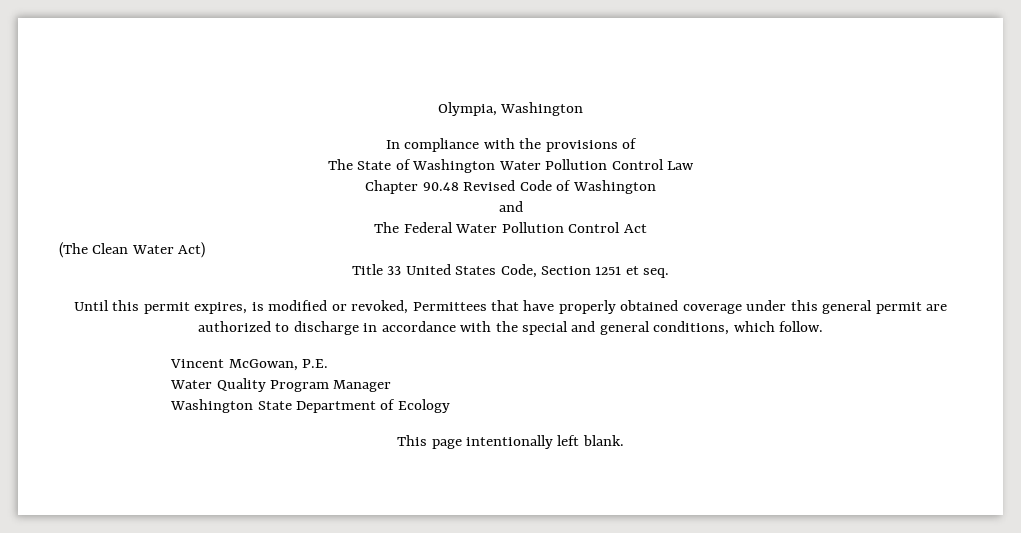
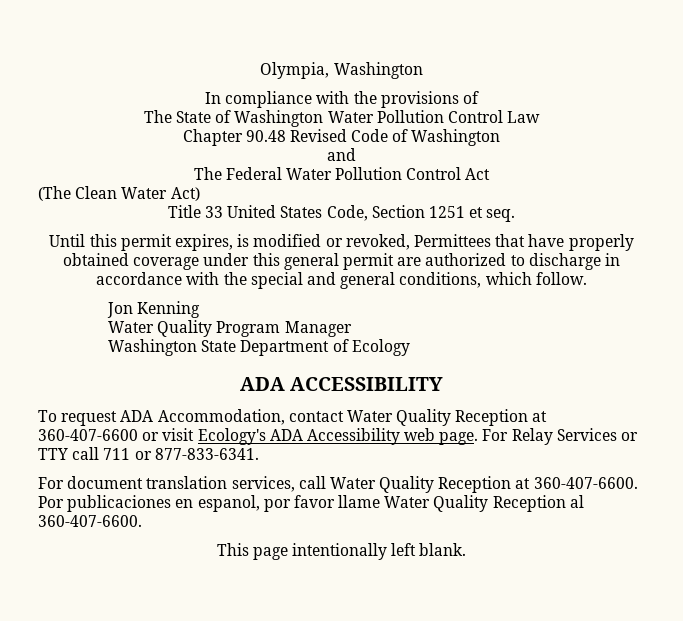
[170,359,329,371] Vincent McGowan, P.E. -> [107,301,201,318] Jon Kenning
(450, 406) none -> [239,377,444,391] [38,409,548,426] [38,428,639,445] [38,447,259,460] [38,476,638,493] [38,495,584,512] [38,515,142,527] // ADA ACCESSIBILITY // To request ADA Accommodation, contact Water Quality Reception at 360-407-6600 or visit Ecology's ADA Accessibility web page. For Relay Services or TTY call 711 or 877-833-6341. // For document translation services, call Water Quality Reception at 360-407-6600. Por publicaciones en espanol, por favor llame Water Quality Reception al 360-407-6600.

